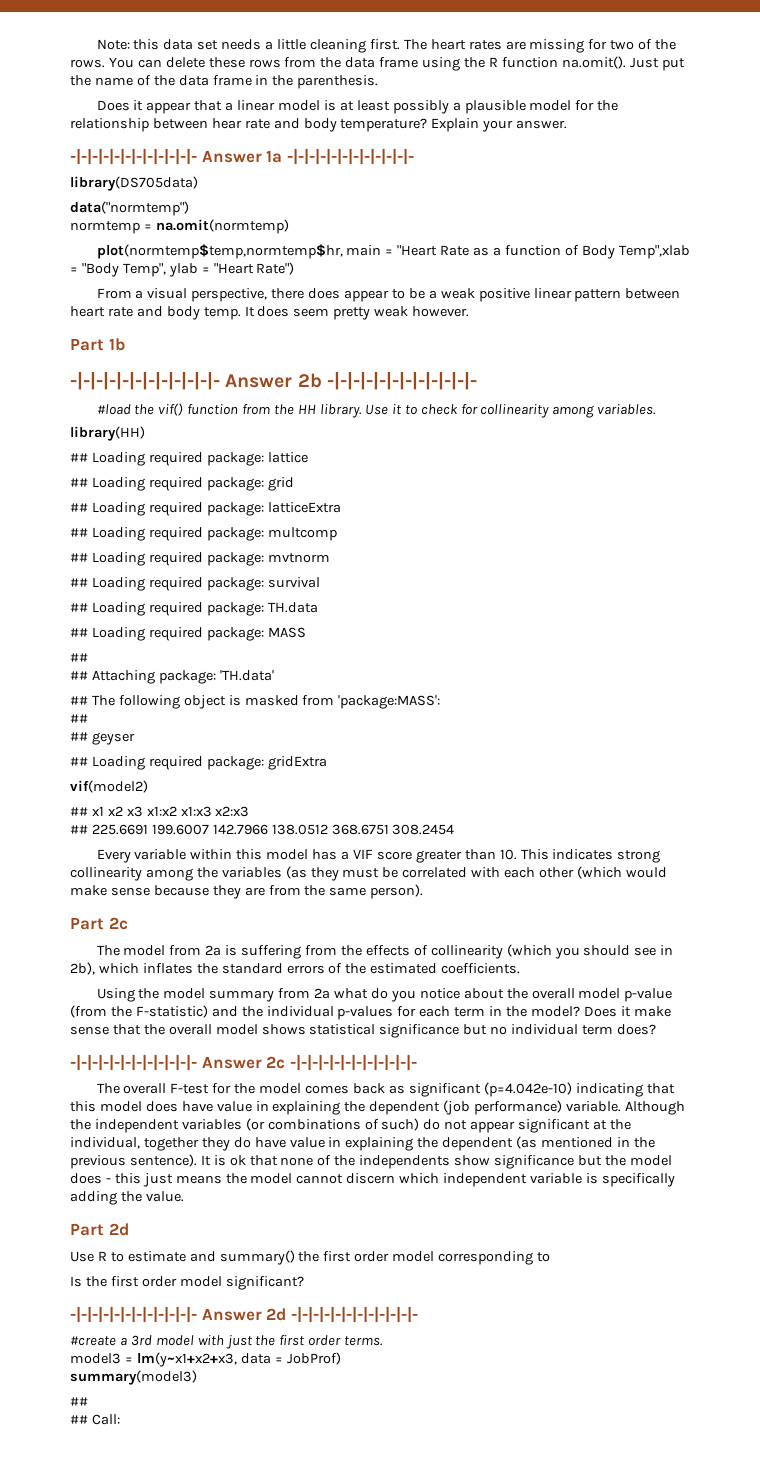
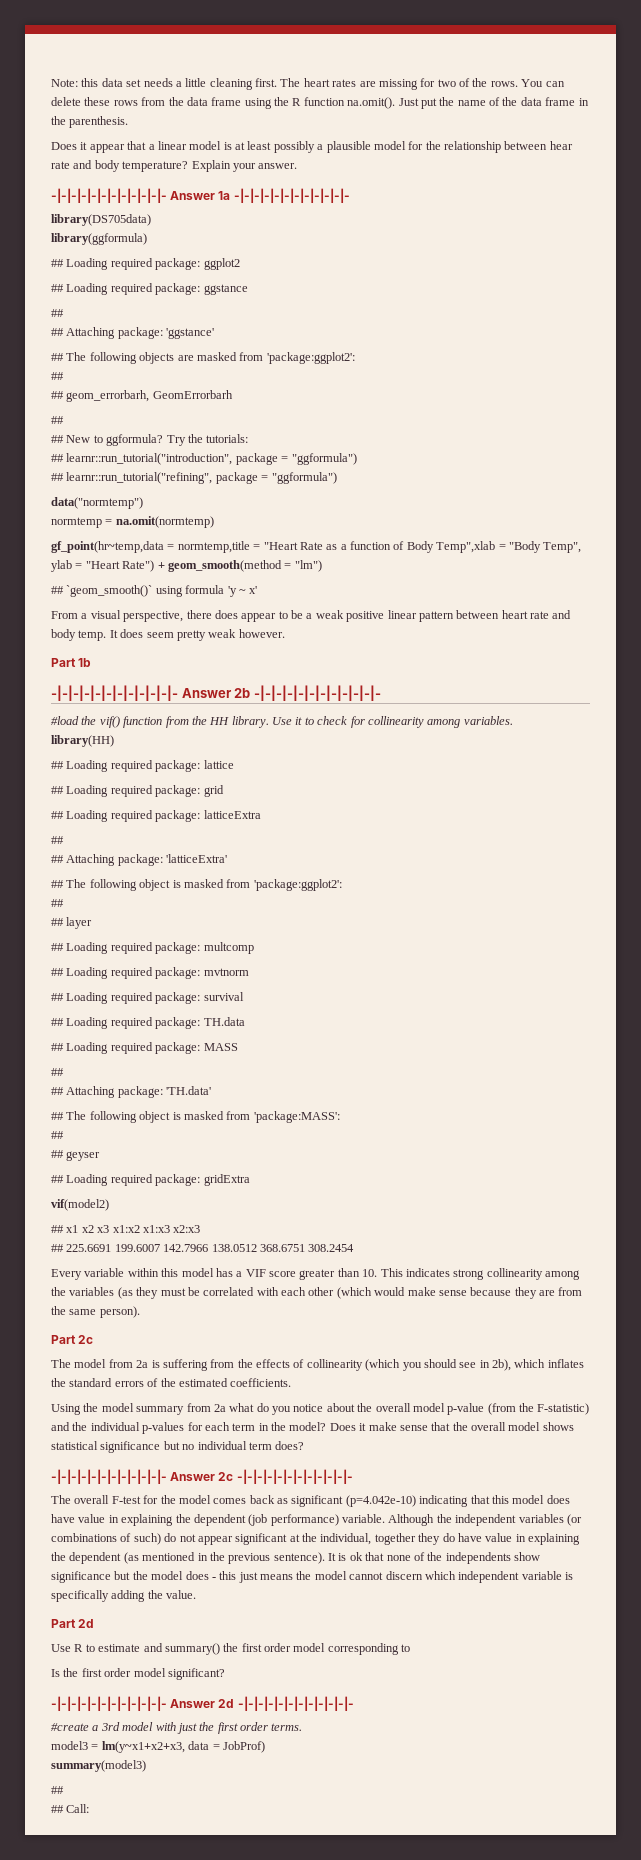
(198, 183) none -> [51,233,147,245] [51,258,240,270] [51,283,248,295] [51,309,64,317] [51,327,215,339] [51,352,355,364] [51,372,64,380] [51,390,233,402] [51,416,64,424] [51,434,249,446] [51,453,357,465] [51,472,337,484] // library(ggformula) // ## Loading required package: ggplot2 // ## Loading required package: ggstance // ## // ## Attaching package: 'ggstance' // ## The following objects are masked from 'package:ggplot2': // ## // ## geom_errorbarh, GeomErrorbarh // ## // ## New to ggformula? Try the tutorials: // ## learnr::run_tutorial("introduction", package = "ggformula") // ## learnr::run_tutorial("refining", package = "ggformula")
[96,244,382,259] plot(normtemp$temp,normtemp$hr, main -> [51,541,250,553] gf_point(hr~temp,data = normtemp,title
(295, 268) none -> [157,560,322,572] [51,585,258,597] + geom_smooth(method = "lm") // ## `geom_smooth()` using formula 'y ~ x'
(88, 532) none -> [51,854,228,866] [51,879,342,891] [51,899,64,907] [51,917,93,929] [51,943,64,951] // ## Attaching package: 'latticeExtra' // ## The following object is masked from 'package:ggplot2': // ## // ## layer // ##

